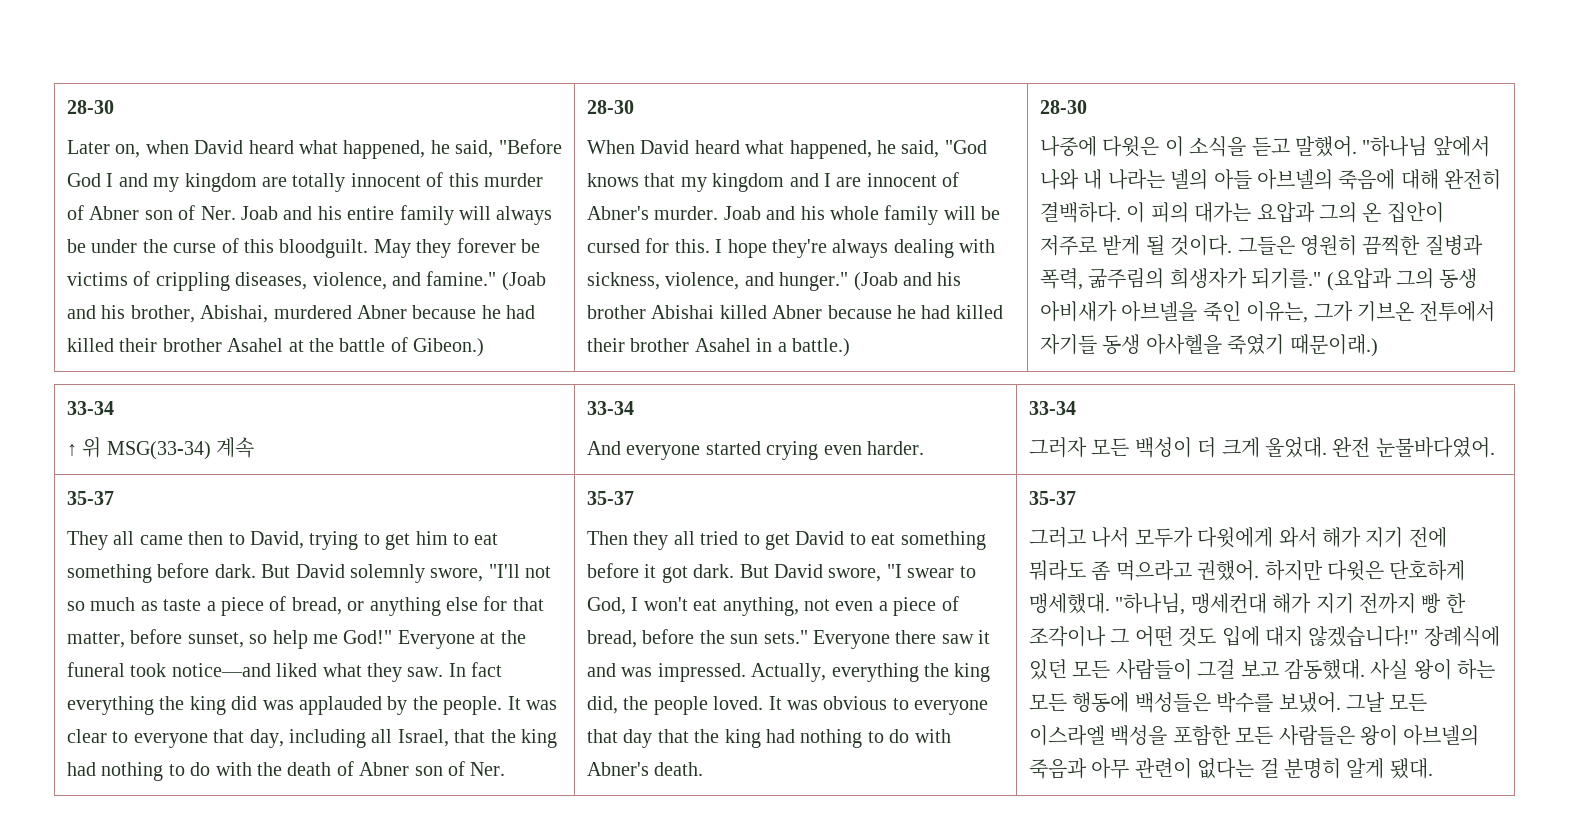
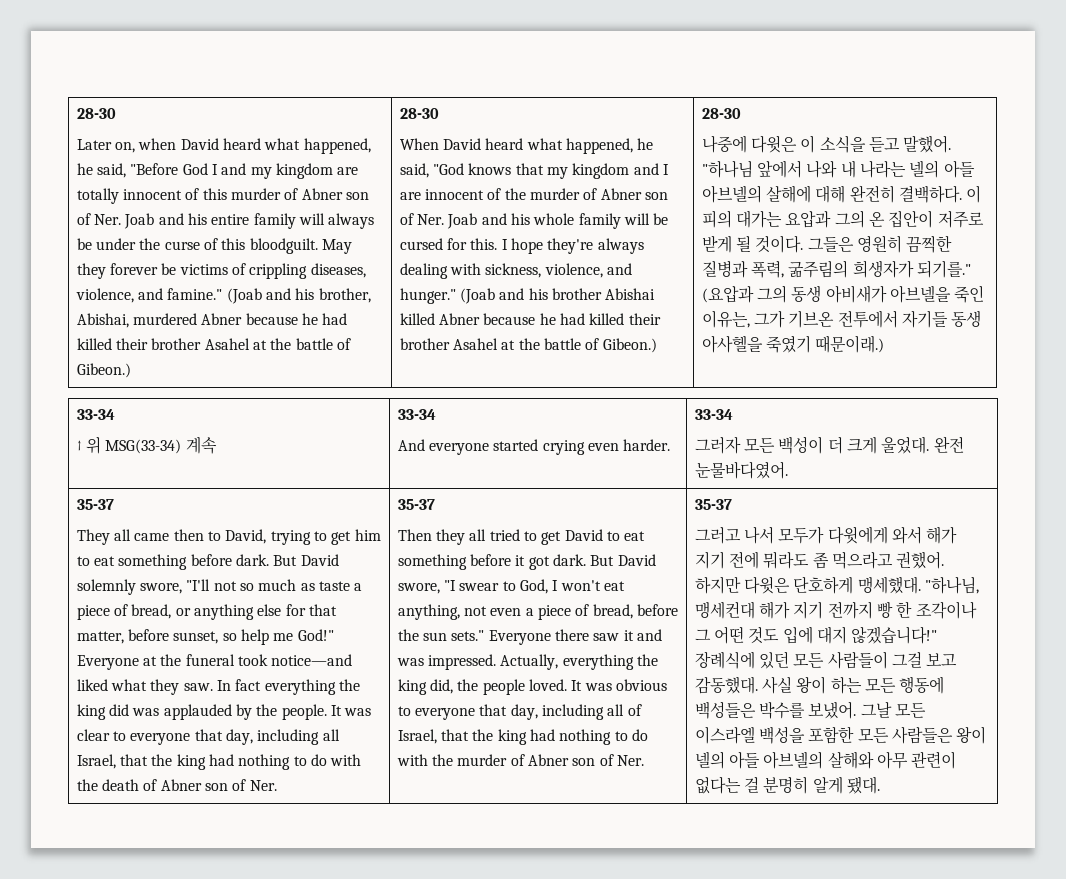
[587,206,719,220] Abner's murder. -> [504,188,669,200] [399,213,445,225] the murder of Abner son of Ner.
[756,338,851,357] in a battle.) -> [501,338,657,353] at the battle of Gibeon.)
[1338,169,1396,190] 죽음에 -> [766,185,812,203] 살해에
[623,729,951,748] [587,762,704,776] day that the king had nothing to do with Abner's death. -> [510,704,642,720] [397,729,649,745] [396,754,645,766] day, including all of Israel, that the king had nothing to do with the murder of Abner son of Ner.
[1403,725,1480,746] [1029,758,1088,779] 아브넬의 죽음과 -> [694,751,874,769] 넬의 아들 아브넬의 살해와

